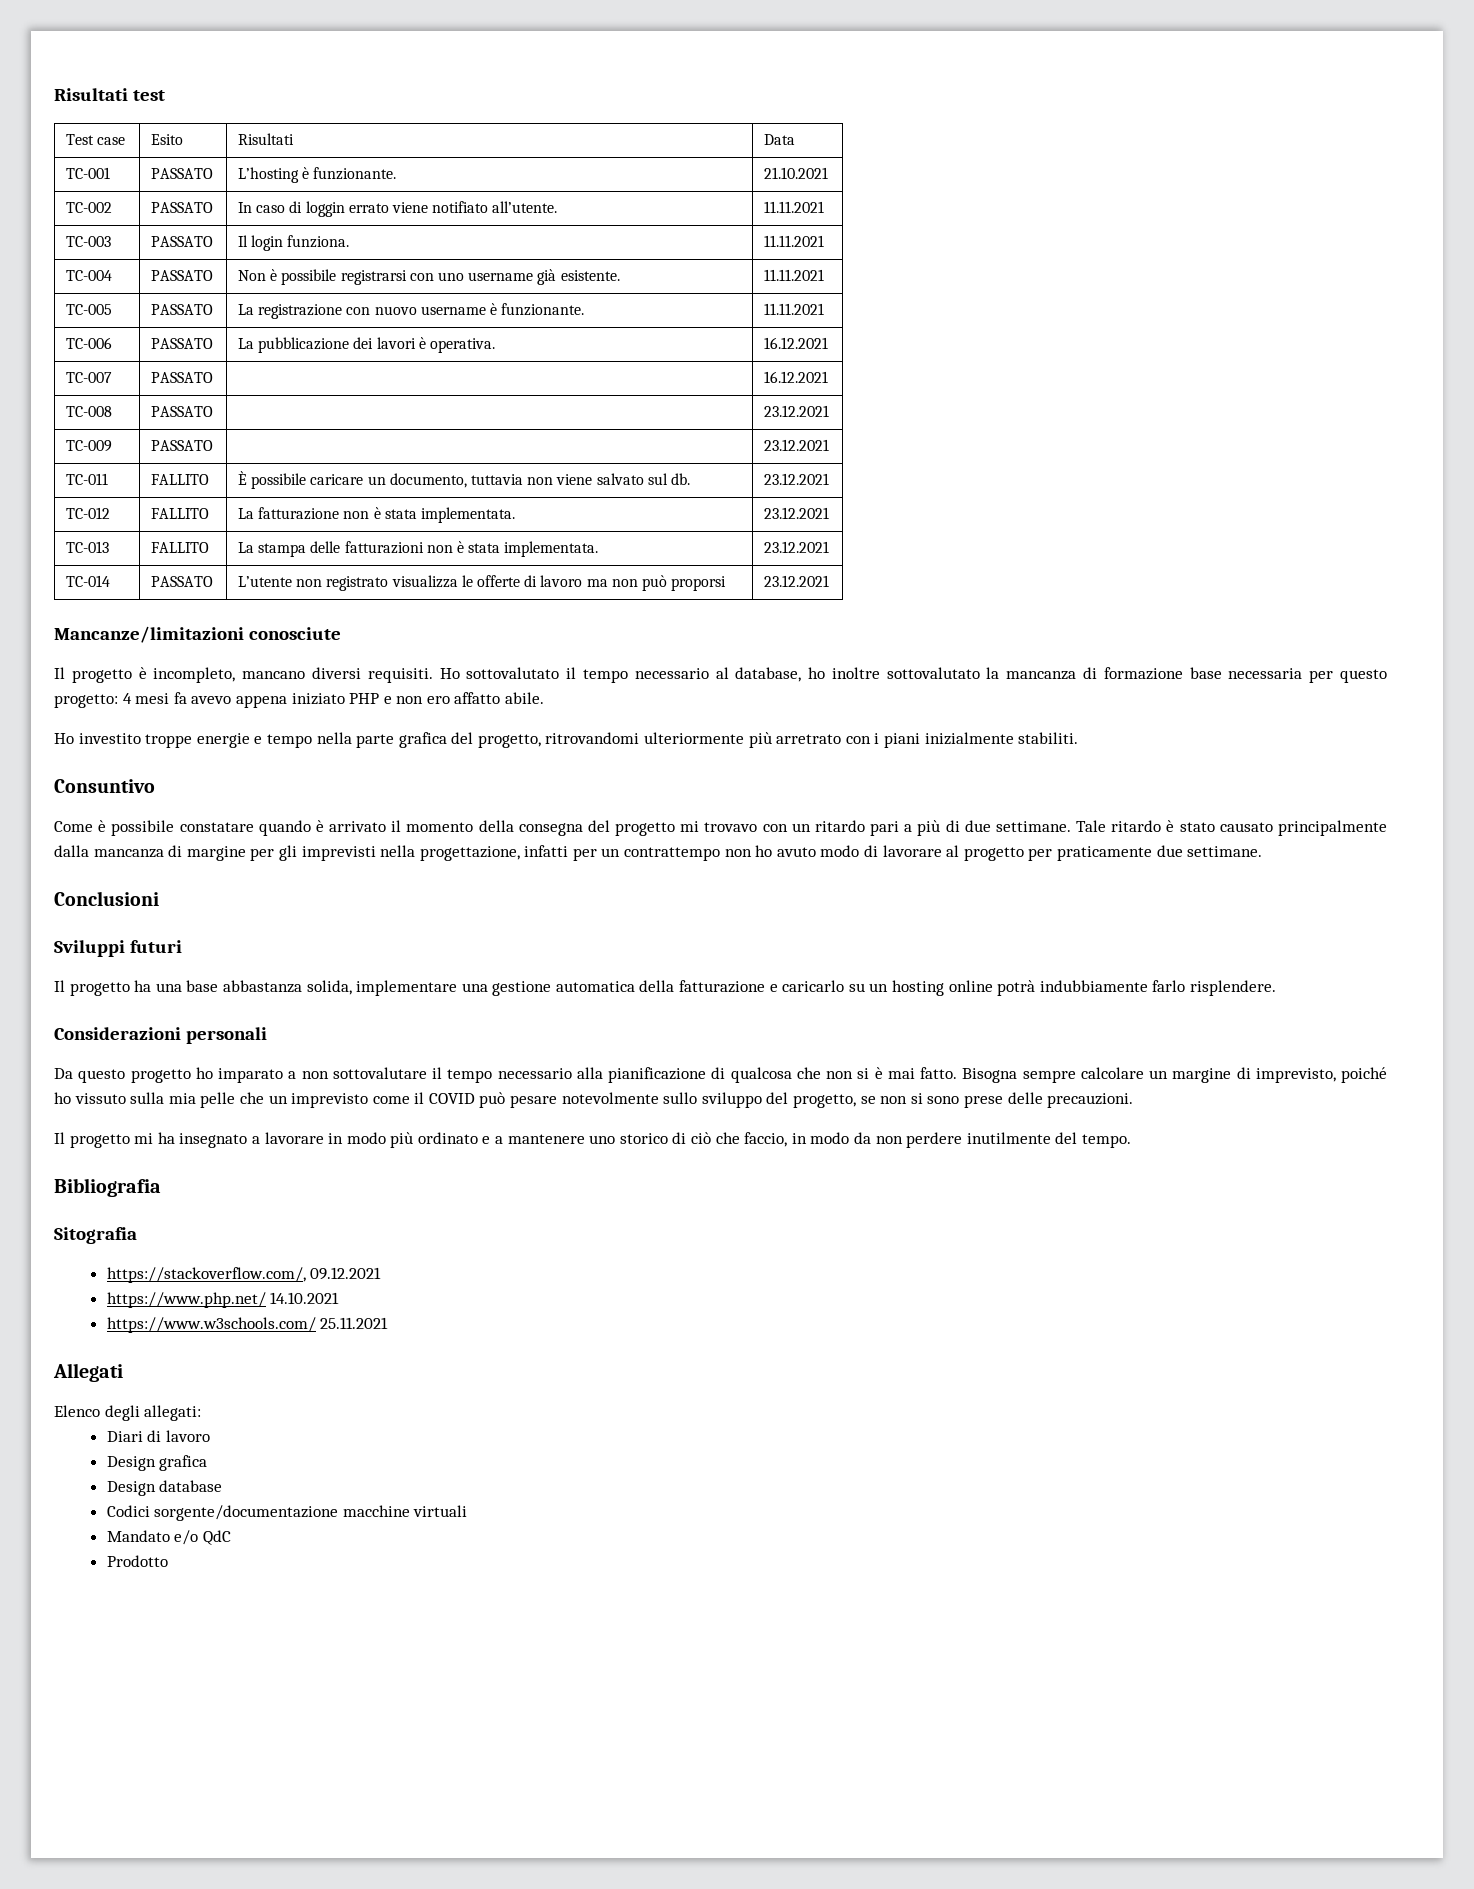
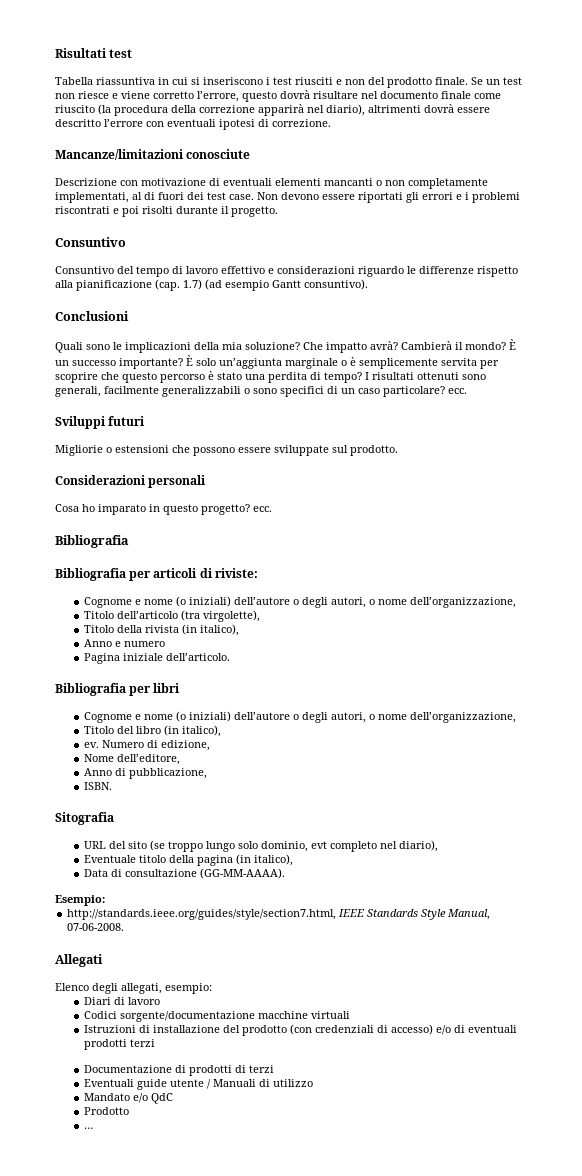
[66,134,126,145] [151,134,184,145] [238,133,295,145] [764,134,796,145] [66,167,111,179] [151,168,214,179] [238,167,397,183] [764,167,829,179] [66,202,113,213] [151,202,214,213] [238,201,558,217] [764,201,825,213] [66,236,112,247] [151,236,214,247] [238,235,350,251] [764,235,825,247] [66,270,113,281] [151,270,214,281] [238,269,620,285] [764,269,825,281] [66,304,113,315] [151,304,214,315] [238,303,585,319] [764,303,825,315] [66,337,113,349] [151,338,214,349] [238,337,495,353] [764,337,829,349] [66,372,113,383] [151,372,214,383] [764,371,829,383] [66,406,113,417] [151,406,214,417] [764,405,830,417] [66,440,113,452] [151,440,214,451] [764,439,830,451] [66,473,109,485] [151,474,210,485] [238,471,690,489] [764,473,830,485] [66,507,111,519] [151,508,210,519] [238,507,515,523] [764,507,830,519] [66,541,110,553] [151,542,210,553] [238,541,599,557] [764,541,830,553] [66,575,111,587] [151,576,214,587] [238,575,727,591] [764,575,830,587] [54,626,341,643] [54,667,1387,683] [54,692,545,708] [54,732,1079,748] [54,779,155,793] [54,820,1388,836] [54,845,1263,861] [54,891,159,906] [54,940,182,957] [54,980,1276,996] [54,1027,267,1044] [54,1067,1387,1083] [54,1092,1134,1108] [54,1132,1131,1148] [54,1178,161,1197] [54,1227,137,1244] [106,1267,382,1283] [106,1292,340,1308] [106,1317,389,1333] // Test case | Esito | Risultati | Data // TC-001 | PASSATO | L’hosting è funzionante. | 21.10.2021 // TC-002 | PASSATO | In caso di loggin errato viene notifiato all’utente. | 11.11.2021 // TC-003 | PASSATO | Il login funziona. | 11.11.2021 // TC-004 | PASSATO | Non è possibile registrarsi con uno username già esistente. | 11.11.2021 // TC-005 | PASSATO | La registrazione con nuovo username è funzionante. | 11.11.2021 // TC-006 | PASSATO | La pubblicazione dei lavori è operativa. | 16.12.2021 // TC-007 | PASSATO | | 16.12.2021 // TC-008 | PASSATO | | 23.12.2021 // TC-009 | PASSATO | | 23.12.2021 // TC-011 | FALLITO | È possibile caricare un documento, tuttavia non viene salvato sul db. | 23.12.2021 // TC-012 | FALLITO | La fatturazione non è stata implementata. | 23.12.2021 // TC-013 | FALLITO | La stampa delle fatturazioni non è stata implementata. | 23.12.2021 // TC-014 | PASSATO | L’utente non registrato visualizza le offerte di lavoro ma non può proporsi | 23.12.2021 // Mancanze/limitazioni conosciute // Il progetto è incompleto, mancano diversi requisiti. Ho sottovalutato il tempo necessario al database, ho inoltre sottovalutato la mancanza di formazione base necessaria per questo progetto: 4 mesi fa avevo appena iniziato PHP e non ero affatto abile. // Ho investito troppe energie e tempo nella parte grafica del progetto, ritrovandomi ulteriormente più arretrato con i piani inizialmente stabiliti. // Consuntivo // Come è possibile constatare quando è arrivato il momento della consegna del progetto mi trovavo con un ritardo pari a più di due settimane. Tale ritardo è stato causato principalmente dalla mancanza di margine per gli imprevisti nella progettazione, infatti per un contrattempo non ho avuto modo di lavorare al progetto per praticamente due settimane. // Conclusioni // Sviluppi futuri // Il progetto ha una base abbastanza solida, implementare una gestione automatica della fatturazione e caricarlo su un hosting online potrà indubbiamente farlo risplendere. // Considerazioni personali // Da questo progetto ho imparato a non sottovalutare il tempo necessario alla pianificazione di qualcosa che non si è mai fatto. Bisogna sempre calcolare un margine di imprevisto, poiché ho vissuto sulla mia pelle che un imprevisto come il COVID può pesare notevolmente sullo sviluppo del progetto, se non si sono prese delle precauzioni. // Il progetto mi ha insegnato a lavorare in modo più ordinato e a mantenere uno storico di ciò che faccio, in modo da non perdere inutilmente del tempo. // Bibliografia // Sitografia // https://stackoverflow.com/, 09.12.2021 // https://www.php.net/ 14.10.2021 // https://www.w3schools.com/ 25.11.2021 -> [55,77,522,88] [55,90,501,102] [55,104,490,116] [55,119,331,130] [55,149,251,160] [55,178,488,189] [55,192,520,203] [55,206,278,217] [55,237,126,247] [55,266,518,277] [55,279,368,291] [55,311,129,321] [55,339,516,353] [55,355,499,369] [55,371,486,383] [55,386,467,397] [55,416,146,429] [55,445,398,456] [55,475,207,488] [55,504,272,515] [55,535,129,548] [55,568,258,581] [83,596,516,608] [83,610,260,622] [83,624,239,636] [83,639,165,647] [83,653,230,664] [55,683,181,696] [83,711,516,723] [83,725,221,737] [83,740,210,751] [83,754,180,765] [83,768,207,779] [83,782,112,790] [55,812,114,825] [83,840,438,852] [83,854,293,866] [83,868,285,879] [55,895,105,906] [67,909,491,920] [67,923,125,931] // Tabella riassuntiva in cui si inseriscono i test riusciti e non del prodotto finale. Se un test non riesce e viene corretto l’errore, questo dovrà risultare nel documento finale come riuscito (la procedura della correzione apparirà nel diario), altrimenti dovrà essere descritto l’errore con eventuali ipotesi di correzione. // Mancanze/limitazioni conosciute // Descrizione con motivazione di eventuali elementi mancanti o non completamente implementati, al di fuori dei test case. Non devono essere riportati gli errori e i problemi riscontrati e poi risolti durante il progetto. // Consuntivo // Consuntivo del tempo di lavoro effettivo e considerazioni riguardo le differenze rispetto alla pianificazione (cap. 1.7) (ad esempio Gantt consuntivo). // Conclusioni // Quali sono le implicazioni della mia soluzione? Che impatto avrà? Cambierà il mondo? È un successo importante? È solo un’aggiunta marginale o è semplicemente servita per scoprire che questo percorso è stato una perdita di tempo? I risultati ottenuti sono generali, facilmente generalizzabili o sono specifici di un caso particolare? ecc. // Sviluppi futuri // Migliorie o estensioni che possono essere sviluppate sul prodotto. // Considerazioni personali // Cosa ho imparato in questo progetto? ecc. // Bibliografia // Bibliografia per articoli di riviste: // Cognome e nome (o iniziali) dell’autore o degli autori, o nome dell’organizzazione, // Titolo dell’articolo (tra virgolette), // Titolo della rivista (in italico), // Anno e numero // Pagina iniziale dell’articolo. // Bibliografia per libri // Cognome e nome (o iniziali) dell’autore o degli autori, o nome dell’organizzazione, // Titolo del libro (in italico), // ev. Numero di edizione, // Nome dell’editore, // Anno di pubblicazione, // ISBN. // Sitografia // URL del sito (se troppo lungo solo dominio, evt completo nel diario), // Eventuale titolo della pagina (in italico), // Data di consultazione (GG-MM-AAAA). // Esempio: // http://standards.ieee.org/guides/style/section7.html, IEEE Standards Style Manual, 07-06-2008.
[144,1405,202,1421] allegati: -> [121,983,212,994] allegati, esempio:
[106,1455,208,1471] [106,1480,223,1496] // Design grafica // Design database -> (160, 1001) none
(468, 1511) none -> [83,1024,517,1036] [83,1039,155,1050] [83,1065,274,1076] [83,1079,313,1090] // Istruzioni di installazione del prodotto (con credenziali di accesso) e/o di eventuali prodotti terzi // Documentazione di prodotti di terzi // Eventuali guide utente / Manuali di utilizzo
(168, 1561) none -> [83,1127,93,1129] // …

